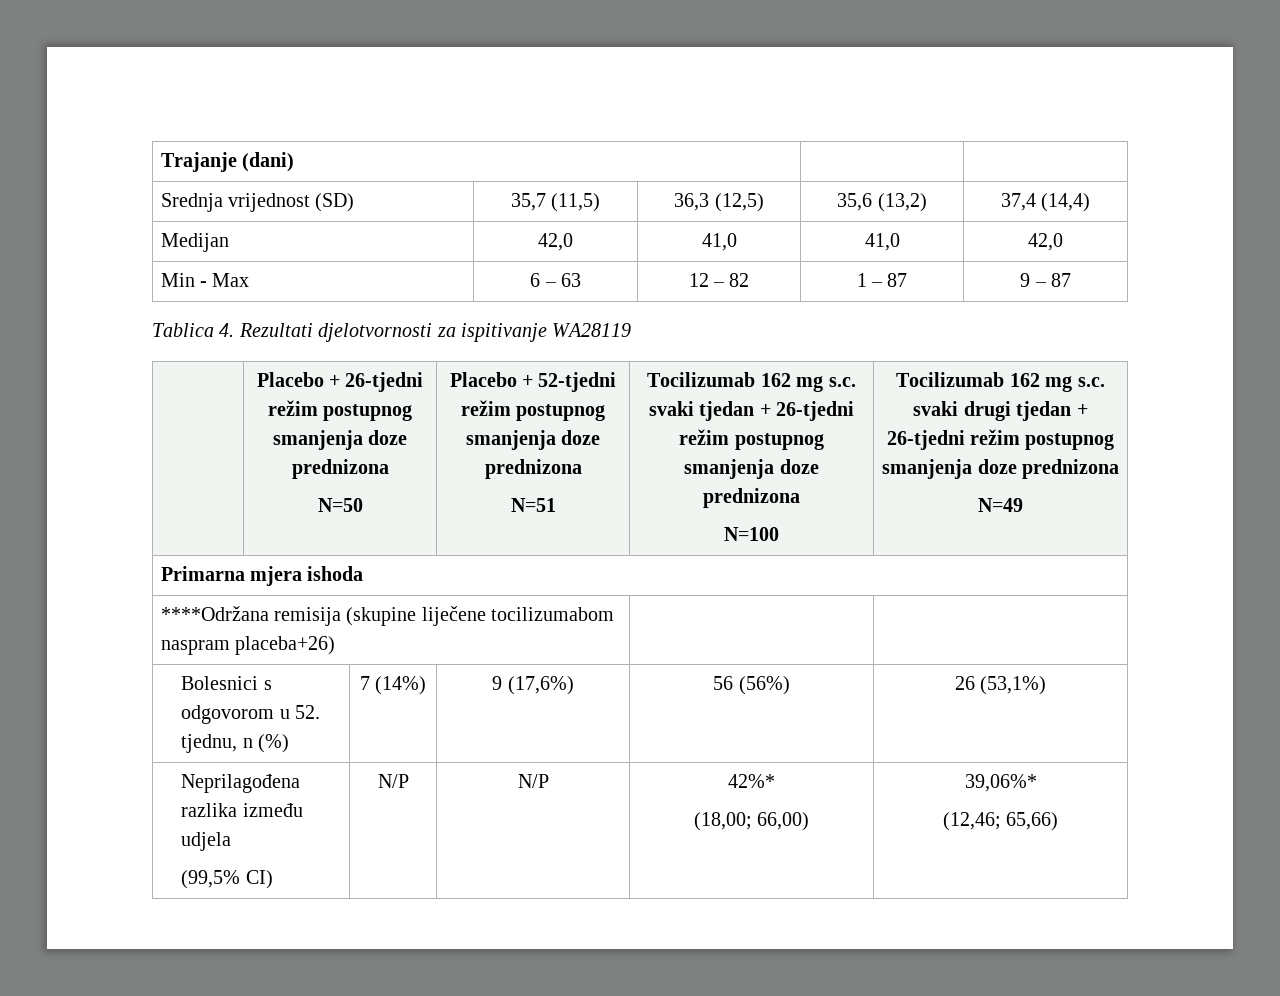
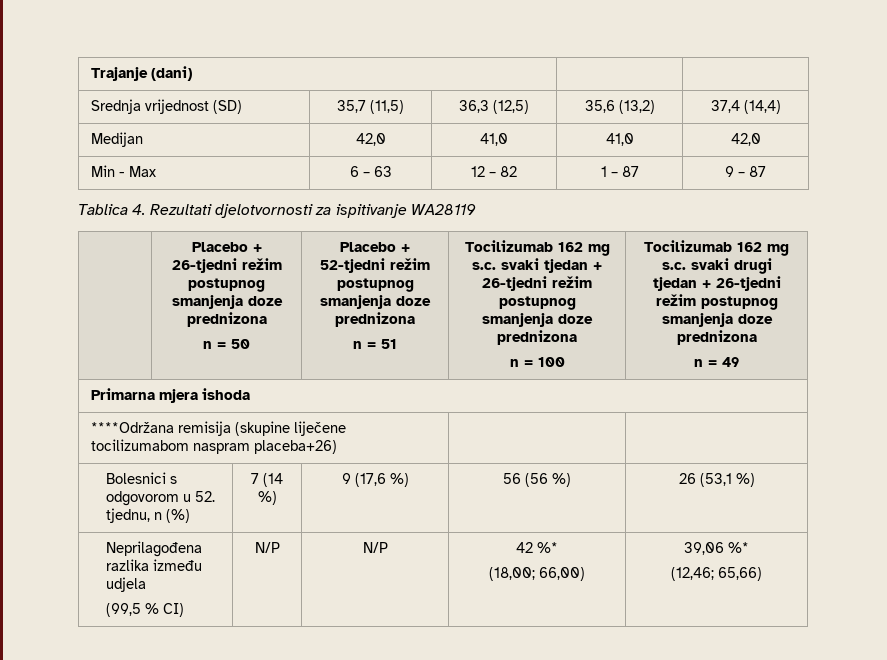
[317,498,363,512] N=50 -> [203,339,250,349] n = 50
[510,498,556,512] N=51 -> [353,339,397,349] n = 51
[724,527,779,541] N=100 -> [509,357,565,367] n = 100
[978,498,1023,512] N=49 -> [694,357,739,367] n = 49
[375,676,427,695] [492,676,574,695] (14%) | 9 (17,6%) -> [263,473,283,487] [257,491,277,505] [341,473,409,487] (14 %) | 9 (17,6 %)
[738,676,790,695] (56%) -> [525,473,571,487] (56 %)
[980,676,1047,695] (53,1%) -> [699,473,755,487] (53,1 %)
[181,870,241,889] (99,5% -> [106,603,160,617] (99,5 %
[728,774,775,788] 42%* -> [516,542,558,553] 42 %*
[964,774,1037,792] 39,06%* -> [684,542,749,555] 39,06 %*

